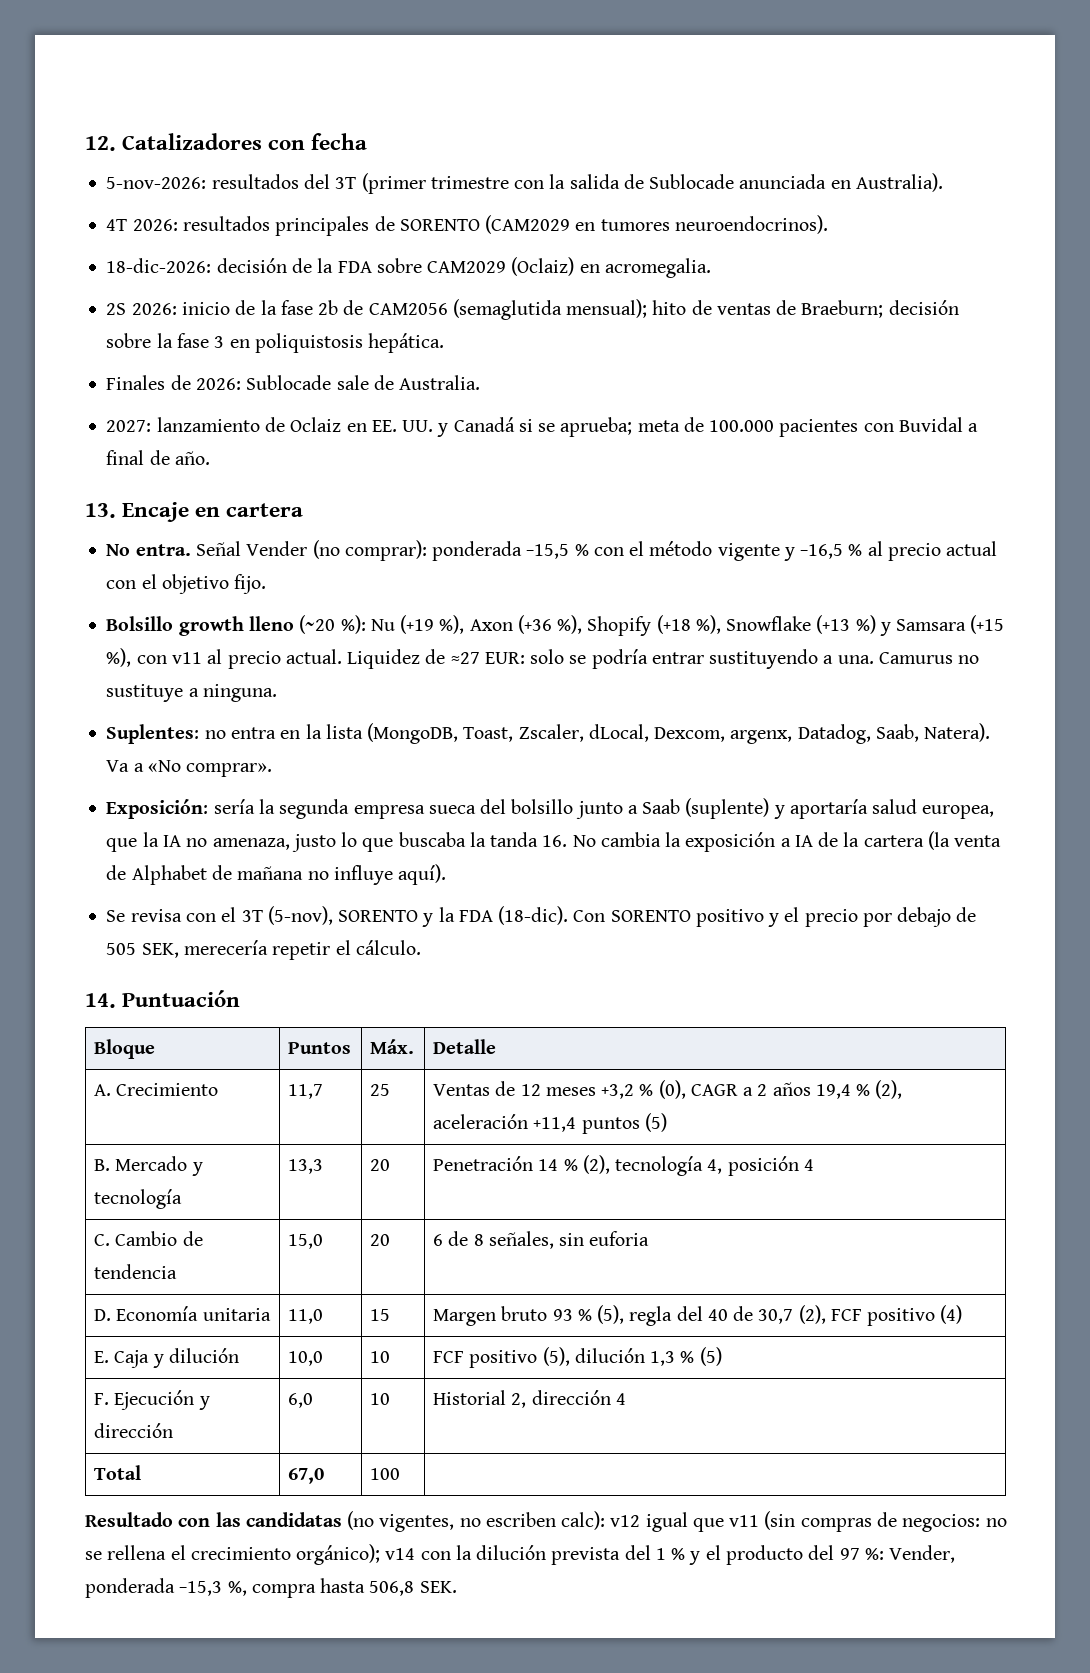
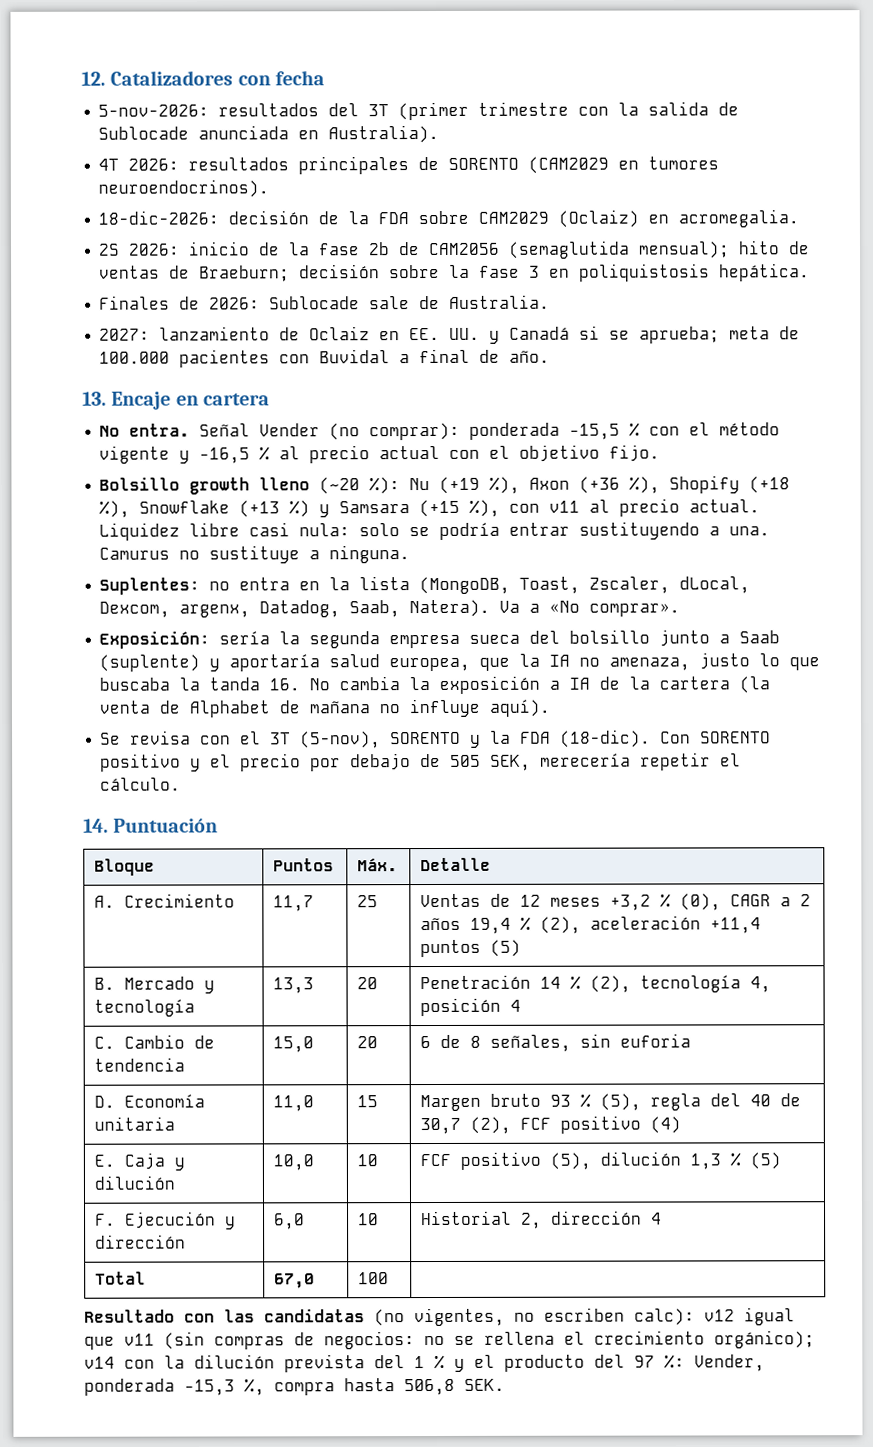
[425,649,525,664] de ≈27 EUR: -> [189,522,351,537] libre casi nula:

